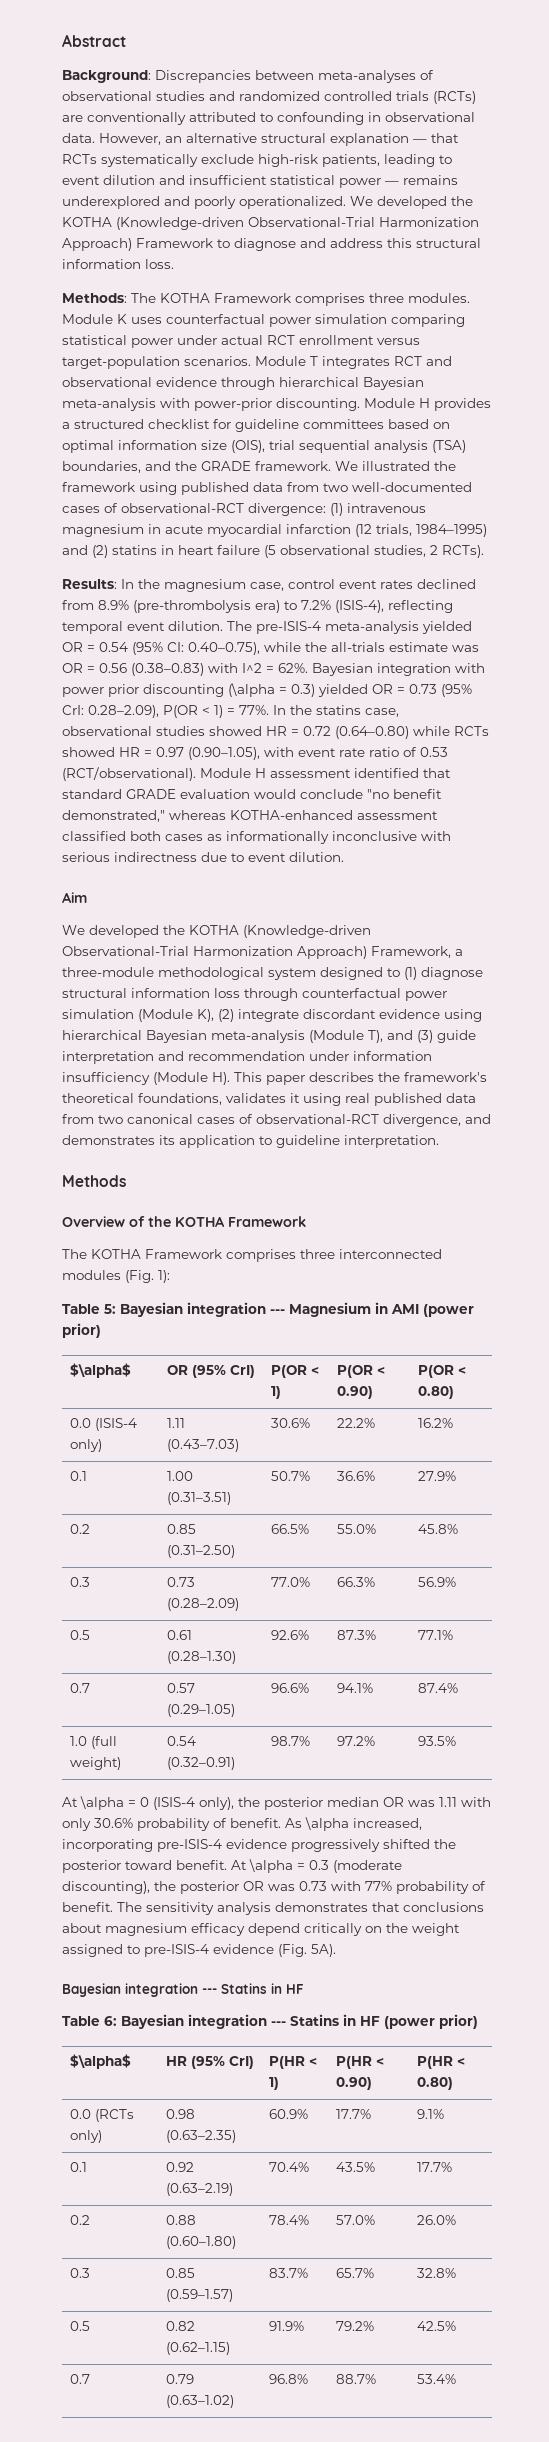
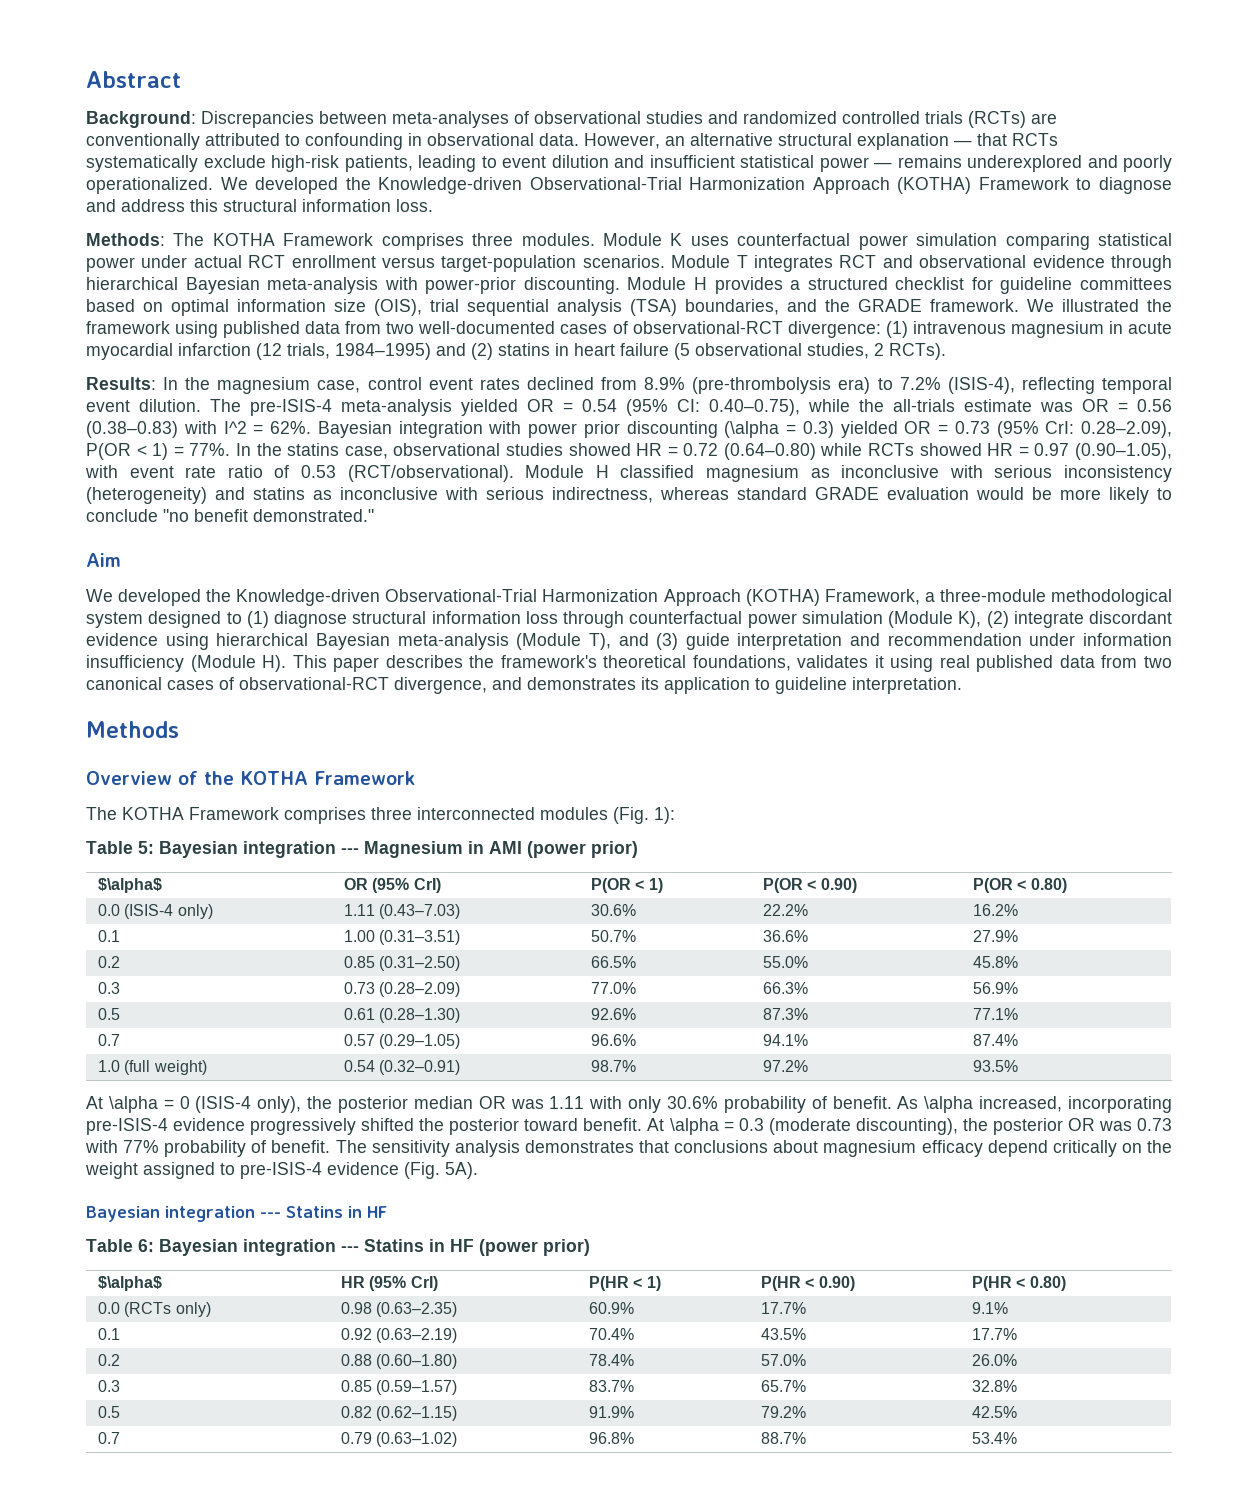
[62,217,479,230] [62,238,132,251] KOTHA (Knowledge-driven Observational-Trial Harmonization Approach) -> [378,177,972,194] Knowledge-driven Observational-Trial Harmonization Approach (KOTHA)
[270,768,451,778] [62,789,442,799] [62,810,438,822] [62,831,451,844] [62,852,344,862] assessment identified that standard GRADE evaluation would conclude "no benefit demonstrated," whereas KOTHA-enhanced assessment classified both cases as informationally inconclusive with serious indirectness due to event dilution. -> [620,465,1172,482] [86,487,1172,504] [86,509,374,522] classified magnesium as inconclusive with serious inconsistency (heterogeneity) and statins as inconclusive with serious indirectness, whereas standard GRADE evaluation would be more likely to conclude "no benefit demonstrated."
[189,925,371,938] [62,946,367,959] KOTHA (Knowledge-driven Observational-Trial Harmonization Approach) -> [236,589,820,606] Knowledge-driven Observational-Trial Harmonization Approach (KOTHA)

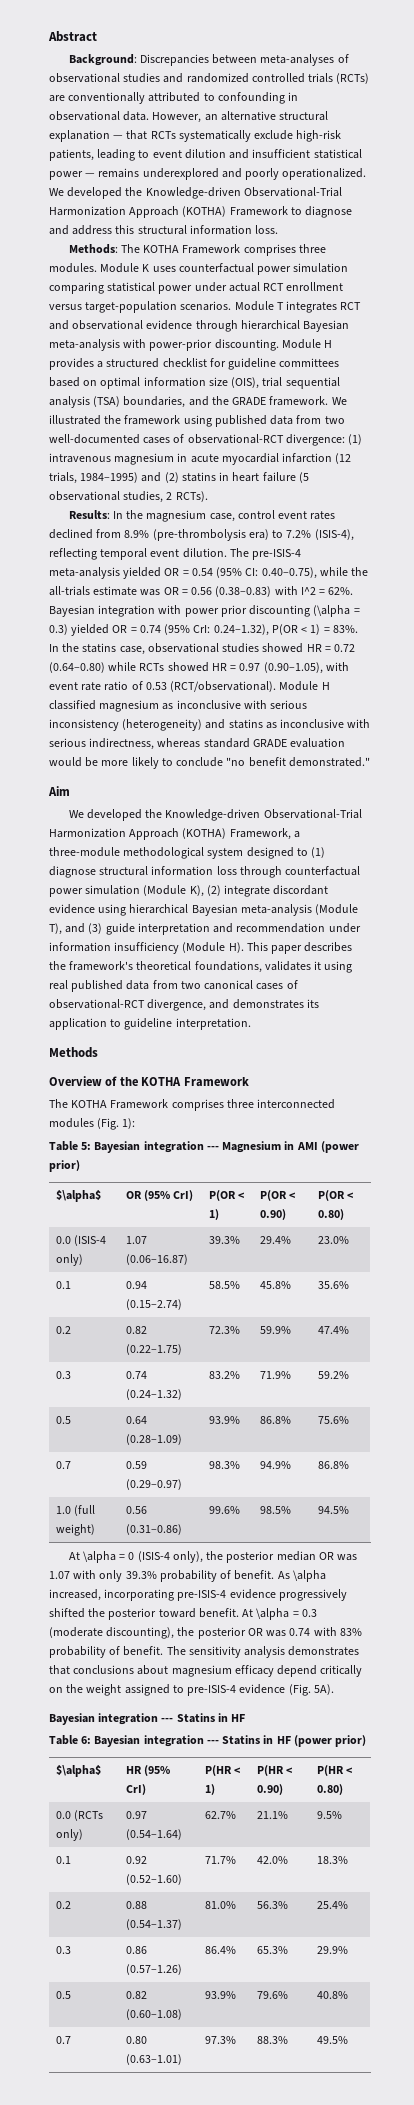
[954,421,990,434] 0.73 -> [139,625,161,633] 0.74
[1081,421,1172,438] 0.28–2.09), -> [213,624,269,636] 0.24–1.32),
[189,443,231,456] 77%. -> [332,625,358,633] 83%.
[344,904,461,919] [591,904,637,916] [763,904,809,916] [973,904,1019,916] [98,930,121,942] [344,930,461,945] [591,930,637,942] [763,930,809,942] [973,930,1019,942] [98,956,121,968] [344,956,461,971] [591,956,637,968] [763,956,809,968] [973,956,1019,968] [98,982,121,994] [344,982,461,997] [591,982,637,994] [763,982,809,994] [973,982,1019,994] [98,1008,121,1020] [344,1008,461,1023] [591,1008,637,1020] [763,1008,809,1020] [973,1008,1019,1020] [98,1034,121,1046] [344,1034,461,1049] [591,1034,637,1046] [763,1034,809,1046] [973,1034,1019,1046] [98,1060,207,1075] [344,1060,461,1075] [591,1060,637,1072] [763,1060,809,1072] [973,1060,1019,1072] 1.11 (0.43–7.03) | 30.6% | 22.2% | 16.2% // 0.1 | 1.00 (0.31–3.51) | 50.7% | 36.6% | 27.9% // 0.2 | 0.85 (0.31–2.50) | 66.5% | 55.0% | 45.8% // 0.3 | 0.73 (0.28–2.09) | 77.0% | 66.3% | 56.9% // 0.5 | 0.61 (0.28–1.30) | 92.6% | 87.3% | 77.1% // 0.7 | 0.57 (0.29–1.05) | 96.6% | 94.1% | 87.4% // 1.0 (full weight) | 0.54 (0.32–0.91) | 98.7% | 97.2% | 93.5% -> [125,1236,147,1244] [125,1254,188,1265] [208,1236,240,1244] [259,1236,291,1244] [317,1236,349,1244] [55,1281,71,1289] [125,1281,147,1289] [125,1299,182,1310] [208,1281,240,1289] [259,1281,291,1289] [317,1281,349,1289] [55,1326,71,1334] [125,1326,147,1334] [125,1344,182,1355] [208,1326,240,1334] [259,1326,291,1334] [317,1326,349,1334] [55,1371,71,1379] [125,1371,147,1379] [125,1389,182,1400] [208,1371,240,1379] [259,1371,291,1379] [317,1371,349,1379] [55,1416,71,1424] [125,1416,147,1424] [125,1434,182,1445] [208,1416,240,1424] [259,1416,291,1424] [317,1416,349,1424] [55,1461,71,1469] [125,1461,147,1469] [125,1479,182,1490] [208,1461,240,1469] [259,1461,291,1469] [317,1461,349,1469] [55,1505,95,1516] [55,1524,95,1536] [125,1506,147,1514] [125,1524,182,1535] [208,1506,240,1514] [259,1506,291,1514] [317,1506,349,1514] 1.07 (0.06–16.87) | 39.3% | 29.4% | 23.0% // 0.1 | 0.94 (0.15–2.74) | 58.5% | 45.8% | 35.6% // 0.2 | 0.82 (0.22–1.75) | 72.3% | 59.9% | 47.4% // 0.3 | 0.74 (0.24–1.32) | 83.2% | 71.9% | 59.2% // 0.5 | 0.64 (0.28–1.09) | 93.9% | 86.8% | 75.6% // 0.7 | 0.59 (0.29–0.97) | 98.3% | 94.9% | 86.8% // 1.0 (full weight) | 0.56 (0.31–0.86) | 99.6% | 98.5% | 94.5%
[549,1096,585,1109] 1.11 -> [49,1571,70,1579] 1.07
[667,1096,718,1109] 30.6% -> [125,1571,157,1579] 39.3%
[1137,1118,1172,1131] [85,1140,160,1153] 0.73 with 77% -> [289,1627,362,1636] 0.74 with 83%
[341,1302,458,1317] [589,1302,635,1314] [761,1302,807,1314] [972,1302,1009,1314] [98,1328,121,1340] [341,1328,458,1343] [589,1328,635,1340] [761,1328,807,1340] [972,1328,1018,1340] [98,1354,121,1366] [341,1354,458,1369] [589,1354,635,1366] [761,1354,807,1366] [972,1354,1018,1366] [98,1380,121,1392] [341,1380,458,1395] [589,1380,635,1392] [761,1380,807,1392] [972,1380,1018,1392] [98,1406,121,1418] [341,1406,458,1421] [589,1406,635,1418] [761,1406,807,1418] [972,1406,1018,1418] [98,1432,121,1444] [341,1432,458,1447] [589,1432,635,1444] [761,1432,807,1444] [972,1432,1018,1444] 0.98 (0.63–2.35) | 60.9% | 17.7% | 9.1% // 0.1 | 0.92 (0.63–2.19) | 70.4% | 43.5% | 17.7% // 0.2 | 0.88 (0.60–1.80) | 78.4% | 57.0% | 26.0% // 0.3 | 0.85 (0.59–1.57) | 83.7% | 65.7% | 32.8% // 0.5 | 0.82 (0.62–1.15) | 91.9% | 79.2% | 42.5% // 0.7 | 0.79 (0.63–1.02) | 96.8% | 88.7% | 53.4% -> [125,1811,147,1819] [125,1829,182,1840] [204,1811,236,1819] [256,1811,288,1819] [316,1811,342,1819] [55,1856,71,1864] [125,1856,147,1864] [125,1874,182,1885] [204,1856,236,1864] [256,1856,288,1864] [316,1856,348,1864] [55,1901,71,1909] [125,1901,147,1909] [125,1919,182,1930] [204,1901,236,1909] [256,1901,288,1909] [316,1901,348,1909] [55,1946,71,1954] [125,1946,147,1954] [125,1964,182,1975] [204,1946,236,1954] [256,1946,288,1954] [316,1946,348,1954] [55,1991,71,1999] [125,1991,147,1999] [125,2009,182,2020] [204,1991,236,1999] [256,1991,288,1999] [316,1991,348,1999] [55,2036,71,2044] [125,2036,147,2044] [125,2054,182,2065] [204,2036,236,2044] [256,2036,288,2044] [316,2036,348,2044] 0.97 (0.54–1.64) | 62.7% | 21.1% | 9.5% // 0.1 | 0.92 (0.52–1.60) | 71.7% | 42.0% | 18.3% // 0.2 | 0.88 (0.54–1.37) | 81.0% | 56.3% | 25.4% // 0.3 | 0.86 (0.57–1.26) | 86.4% | 65.3% | 29.9% // 0.5 | 0.82 (0.60–1.08) | 93.9% | 79.6% | 40.8% // 0.7 | 0.80 (0.63–1.01) | 97.3% | 88.3% | 49.5%

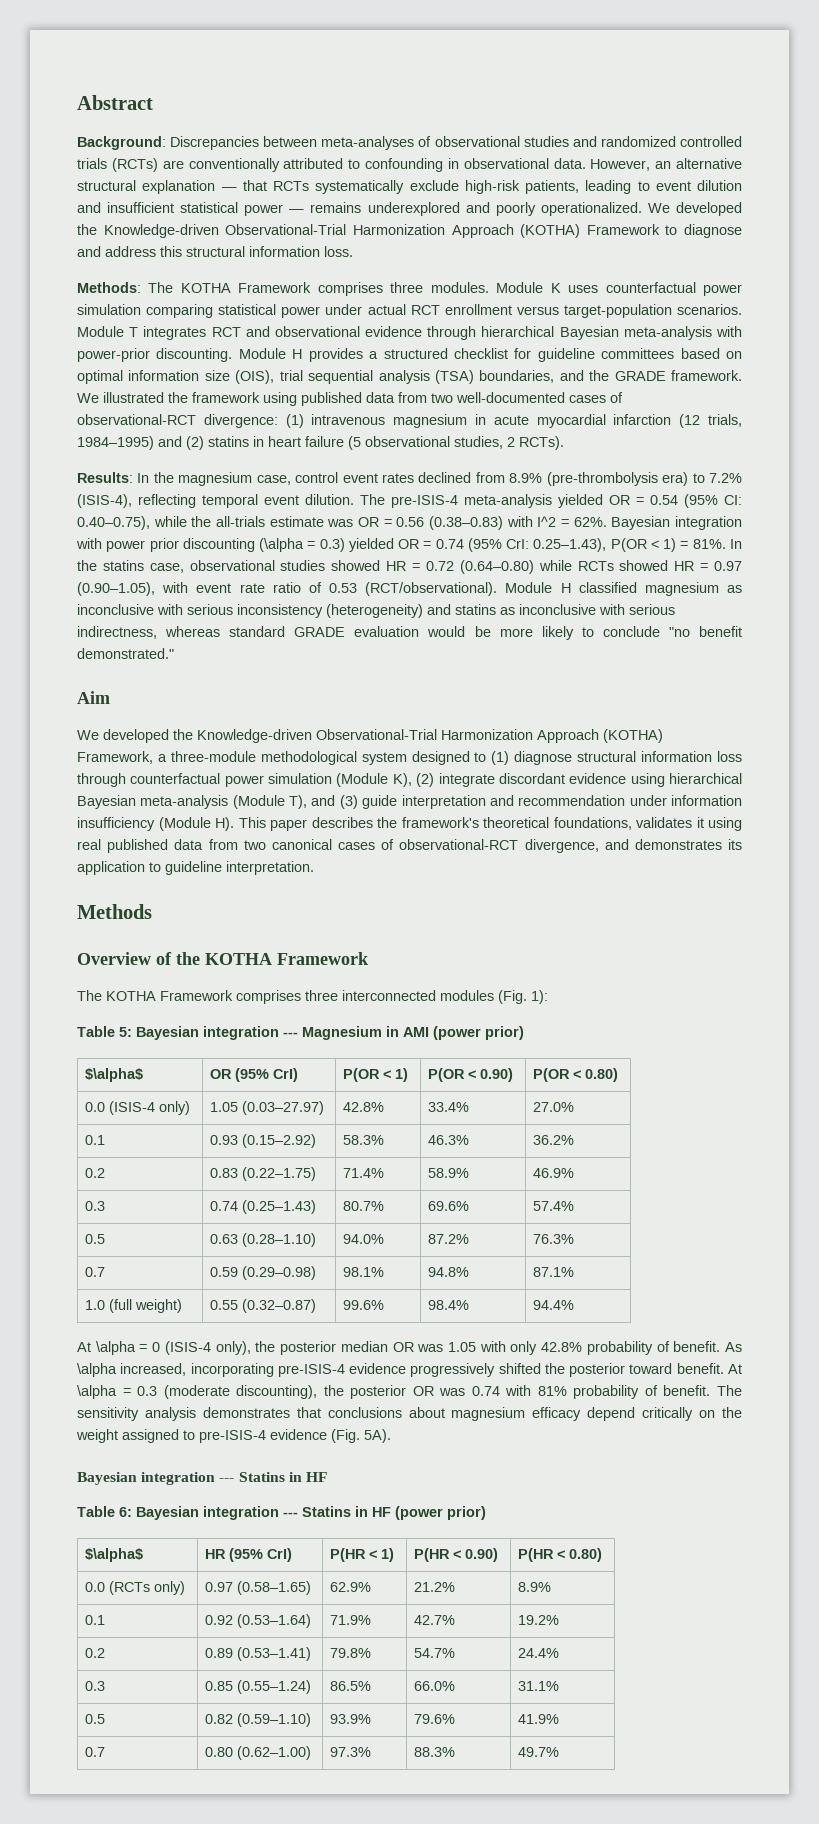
[213,624,269,636] 0.24–1.32), -> [533,538,607,552] 0.25–1.43),
[332,625,358,633] 83%. -> [692,539,726,549] 81%.
[125,1236,147,1244] [125,1254,188,1265] [208,1236,240,1244] [259,1236,291,1244] [317,1236,349,1244] [55,1281,71,1289] [125,1281,147,1289] [125,1299,182,1310] [208,1281,240,1289] [259,1281,291,1289] [317,1281,349,1289] [55,1326,71,1334] [125,1326,147,1334] 1.07 (0.06–16.87) | 39.3% | 29.4% | 23.0% // 0.1 | 0.94 (0.15–2.74) | 58.5% | 45.8% | 35.6% // 0.2 | 0.82 -> [210,1101,325,1115] [343,1102,385,1112] [428,1102,470,1112] [533,1102,575,1112] [85,1135,106,1145] [210,1134,317,1148] [343,1135,385,1145] [428,1135,470,1145] [533,1135,575,1145] [85,1168,106,1178] [210,1168,239,1178] 1.05 (0.03–27.97) | 42.8% | 33.4% | 27.0% // 0.1 | 0.93 (0.15–2.92) | 58.3% | 46.3% | 36.2% // 0.2 | 0.83
[208,1326,240,1334] [259,1326,291,1334] [317,1326,349,1334] 72.3% | 59.9% | 47.4% -> [343,1168,385,1178] [428,1168,470,1178] [533,1168,575,1178] 71.4% | 58.9% | 46.9%
[125,1389,182,1400] [208,1371,240,1379] [259,1371,291,1379] [317,1371,349,1379] [55,1416,71,1424] [125,1416,147,1424] [125,1434,182,1445] [208,1416,240,1424] [259,1416,291,1424] [317,1416,349,1424] [55,1461,71,1469] [125,1461,147,1469] [125,1479,182,1490] [208,1461,240,1469] [259,1461,291,1469] [317,1461,349,1469] (0.24–1.32) | 83.2% | 71.9% | 59.2% // 0.5 | 0.64 (0.28–1.09) | 93.9% | 86.8% | 75.6% // 0.7 | 0.59 (0.29–0.97) | 98.3% | 94.9% | 86.8% -> [242,1200,317,1214] [343,1201,385,1211] [428,1201,470,1211] [533,1201,575,1211] [85,1234,106,1244] [210,1233,317,1247] [343,1234,385,1244] [428,1234,470,1244] [533,1234,575,1244] [85,1267,106,1277] [210,1266,317,1280] [343,1267,385,1277] [428,1267,470,1277] [533,1267,575,1277] (0.25–1.43) | 80.7% | 69.6% | 57.4% // 0.5 | 0.63 (0.28–1.10) | 94.0% | 87.2% | 76.3% // 0.7 | 0.59 (0.29–0.98) | 98.1% | 94.8% | 87.1%
[125,1506,147,1514] [125,1524,182,1535] 0.56 (0.31–0.86) -> [210,1299,317,1313] 0.55 (0.32–0.87)
[259,1506,291,1514] [317,1506,349,1514] 98.5% | 94.5% -> [428,1300,470,1310] [533,1300,575,1310] 98.4% | 94.4%
[49,1571,70,1579] 1.07 -> [447,1342,476,1352] 1.05
[125,1571,157,1579] 39.3% -> [541,1342,583,1352] 42.8%
[339,1628,362,1636] 83% -> [537,1386,567,1396] 81%
[125,1829,182,1840] [204,1811,236,1819] [256,1811,288,1819] [316,1811,342,1819] [55,1856,71,1864] [125,1856,147,1864] [125,1874,182,1885] [204,1856,236,1864] [256,1856,288,1864] [316,1856,348,1864] [55,1901,71,1909] [125,1901,147,1909] [125,1919,182,1930] [204,1901,236,1909] [256,1901,288,1909] [316,1901,348,1909] [55,1946,71,1954] [125,1946,147,1954] [125,1964,182,1975] [204,1946,236,1954] [256,1946,288,1954] [316,1946,348,1954] (0.54–1.64) | 62.7% | 21.1% | 9.5% // 0.1 | 0.92 (0.52–1.60) | 71.7% | 42.0% | 18.3% // 0.2 | 0.88 (0.54–1.37) | 81.0% | 56.3% | 25.4% // 0.3 | 0.86 (0.57–1.26) | 86.4% | 65.3% | 29.9% -> [237,1581,312,1595] [330,1582,372,1592] [414,1582,456,1592] [518,1582,552,1592] [85,1615,106,1625] [205,1614,312,1628] [330,1615,372,1625] [414,1615,456,1625] [518,1615,560,1625] [85,1648,106,1658] [205,1647,312,1661] [330,1648,372,1658] [414,1648,456,1658] [518,1648,560,1658] [85,1681,106,1691] [205,1680,312,1694] [330,1681,372,1691] [414,1681,456,1691] [518,1681,560,1691] (0.58–1.65) | 62.9% | 21.2% | 8.9% // 0.1 | 0.92 (0.53–1.64) | 71.9% | 42.7% | 19.2% // 0.2 | 0.89 (0.53–1.41) | 79.8% | 54.7% | 24.4% // 0.3 | 0.85 (0.55–1.24) | 86.5% | 66.0% | 31.1%
[125,2009,182,2020] (0.60–1.08) -> [237,1713,312,1727] (0.59–1.10)
[316,1991,348,1999] 40.8% -> [518,1714,560,1724] 41.9%
[125,2054,182,2065] (0.63–1.01) -> [237,1746,312,1760] (0.62–1.00)
[316,2036,348,2044] 49.5% -> [518,1747,560,1757] 49.7%

